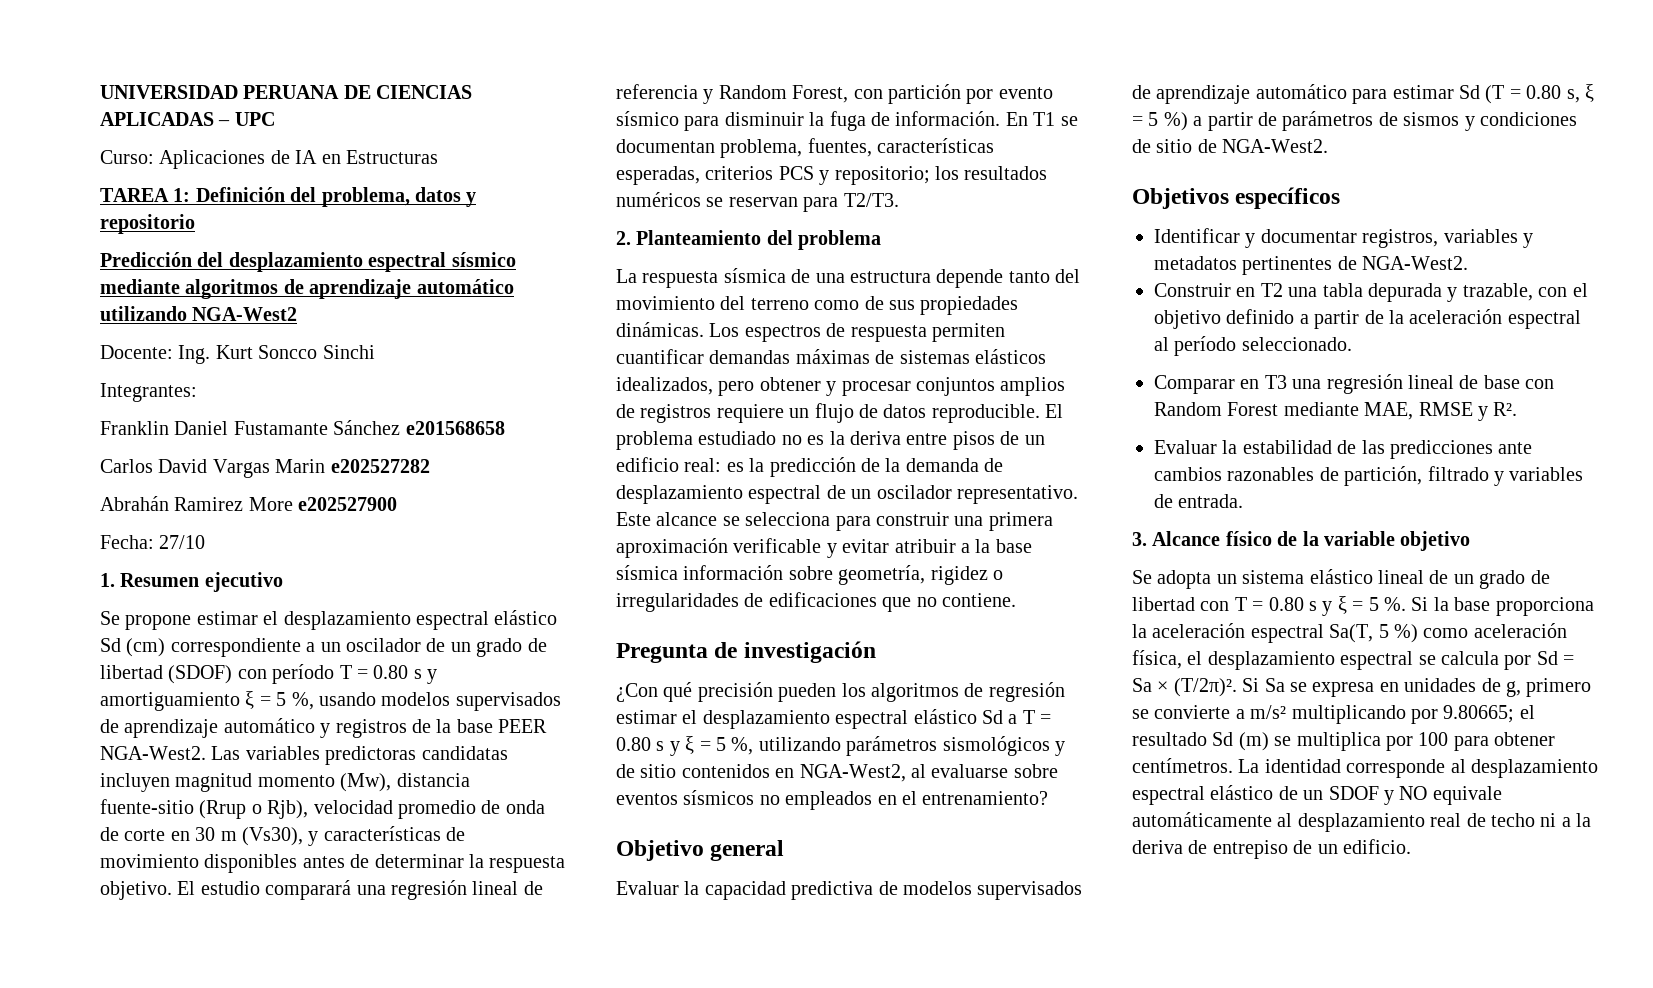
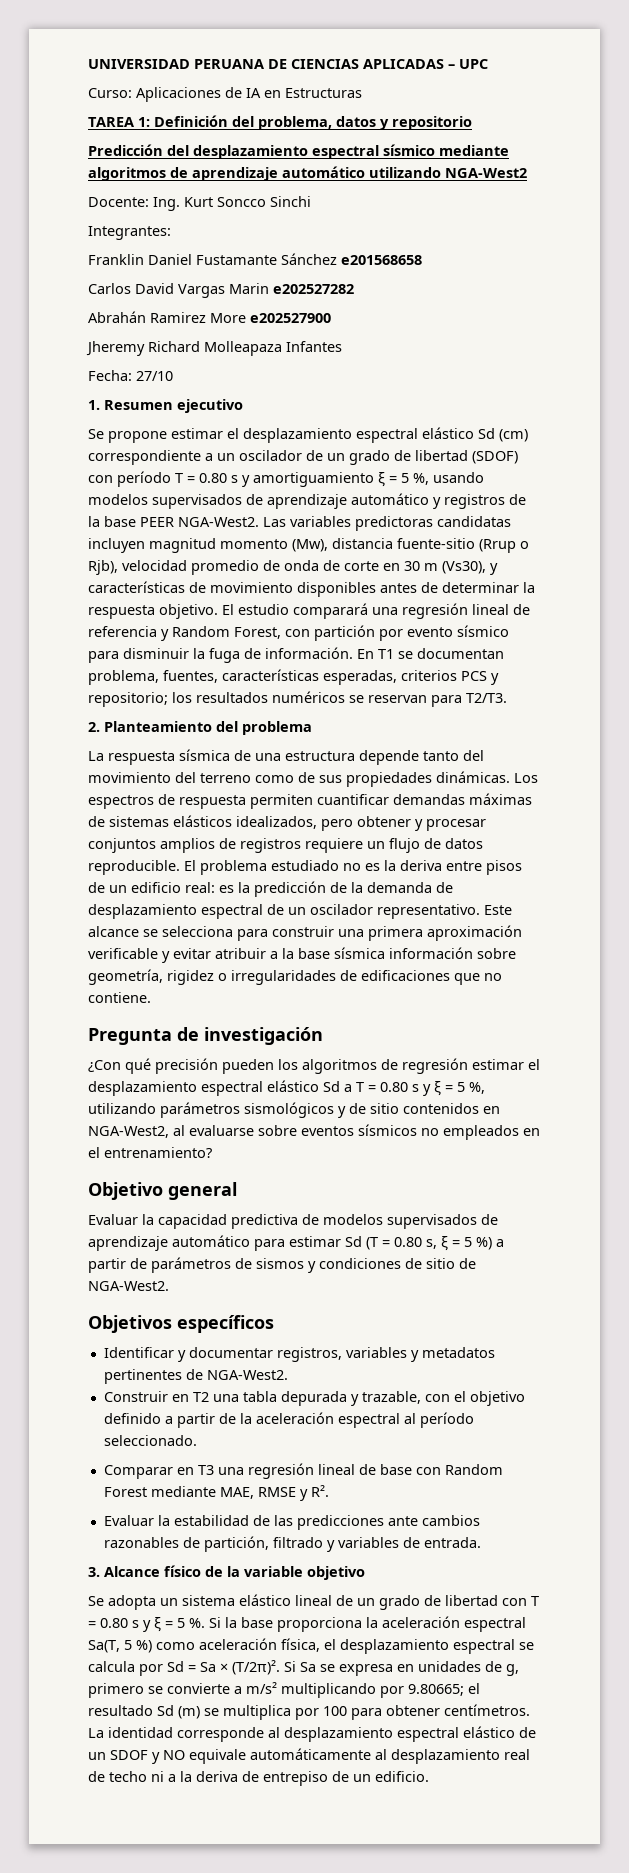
(398, 504) none -> [86,341,342,356] // Jheremy Richard Molleapaza Infantes

